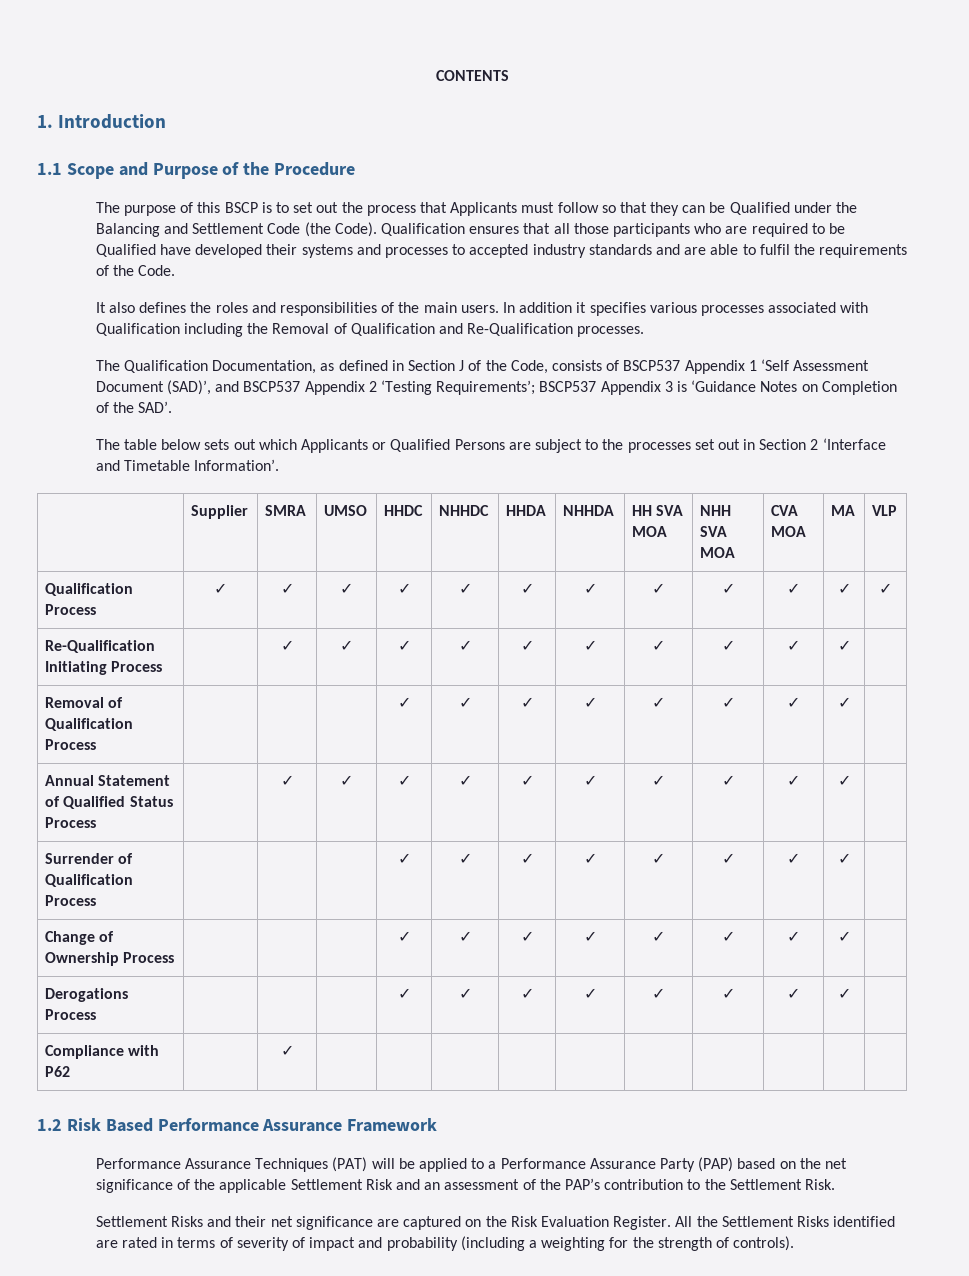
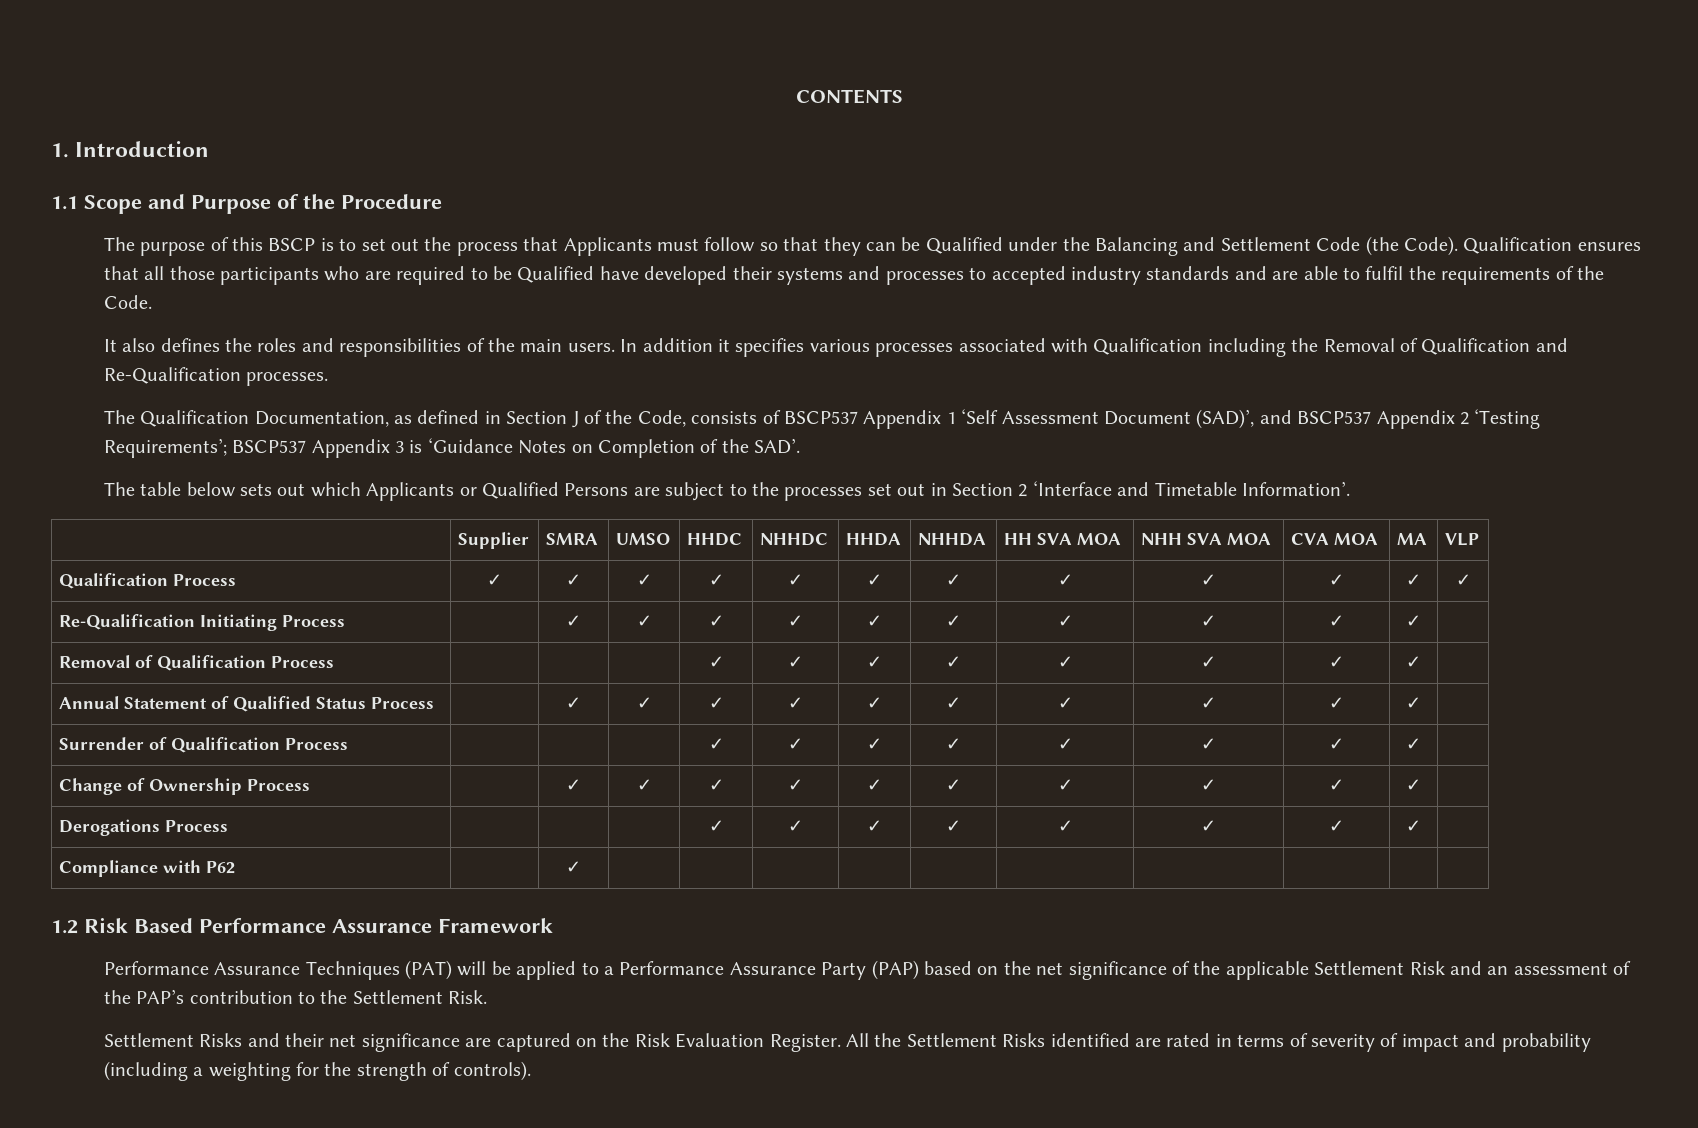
(175, 957) | -> [566,779,581,791] [636,779,652,791] ✓ | ✓

